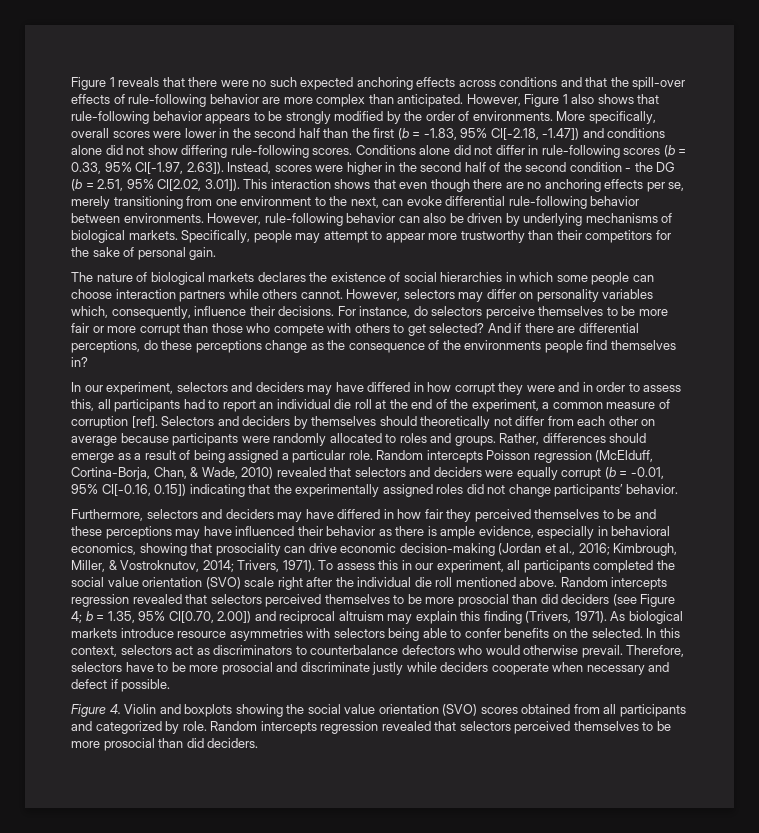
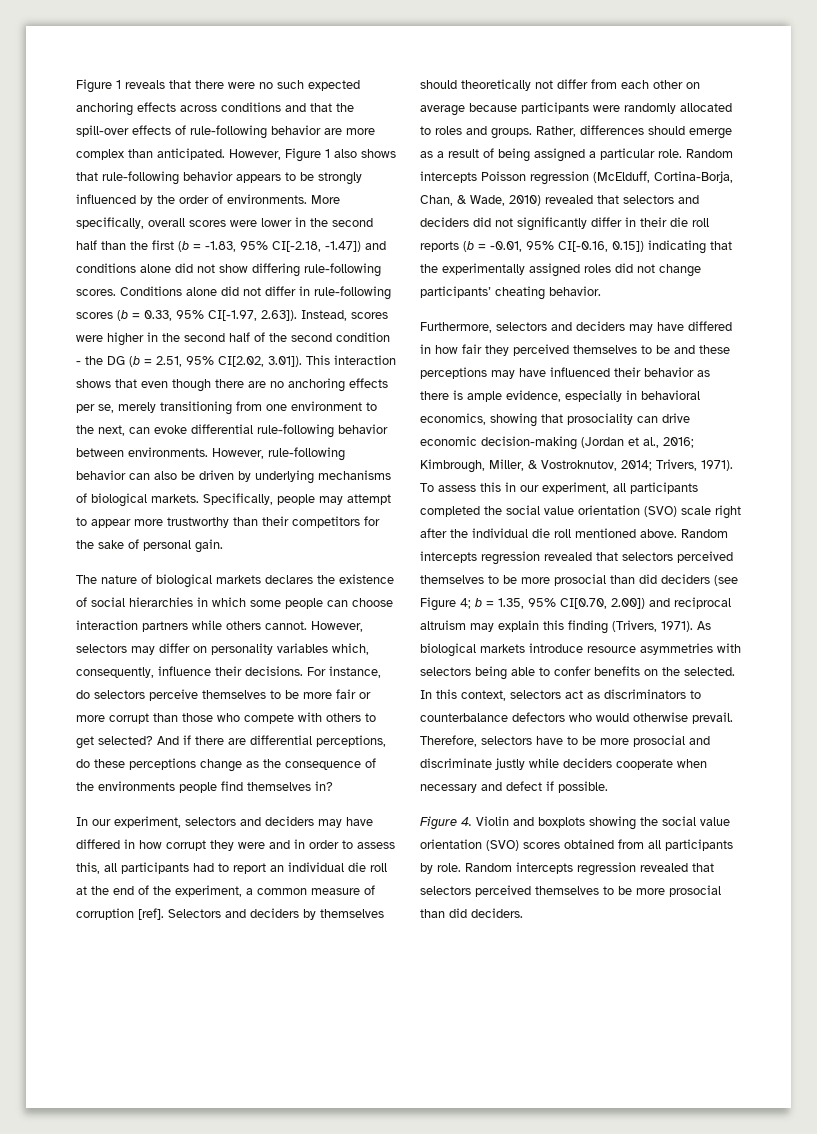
[334,111,384,121] modified -> [76,194,136,204] influenced
[485,467,602,480] were equally corrupt -> [473,217,709,231] [420,241,459,252] did not significantly differ in their die roll reports
(624, 490) none -> [495,286,545,300] cheating
[71,721,162,734] and categorized -> (733, 845) none

